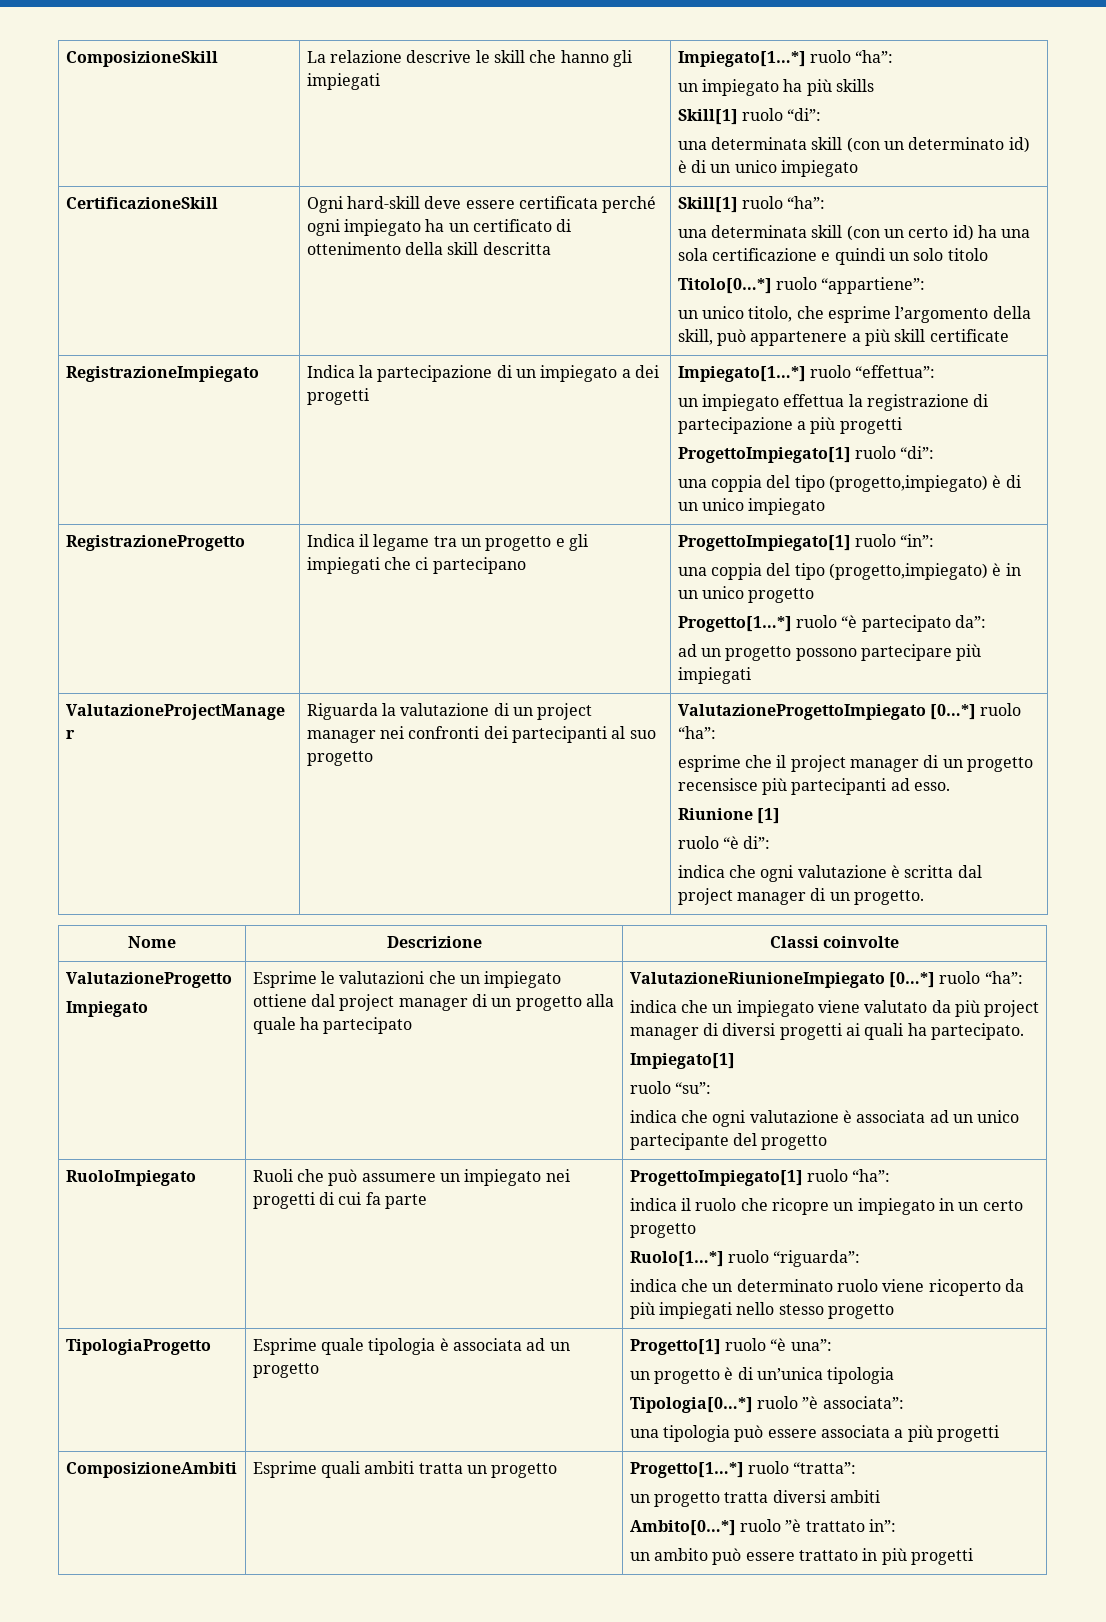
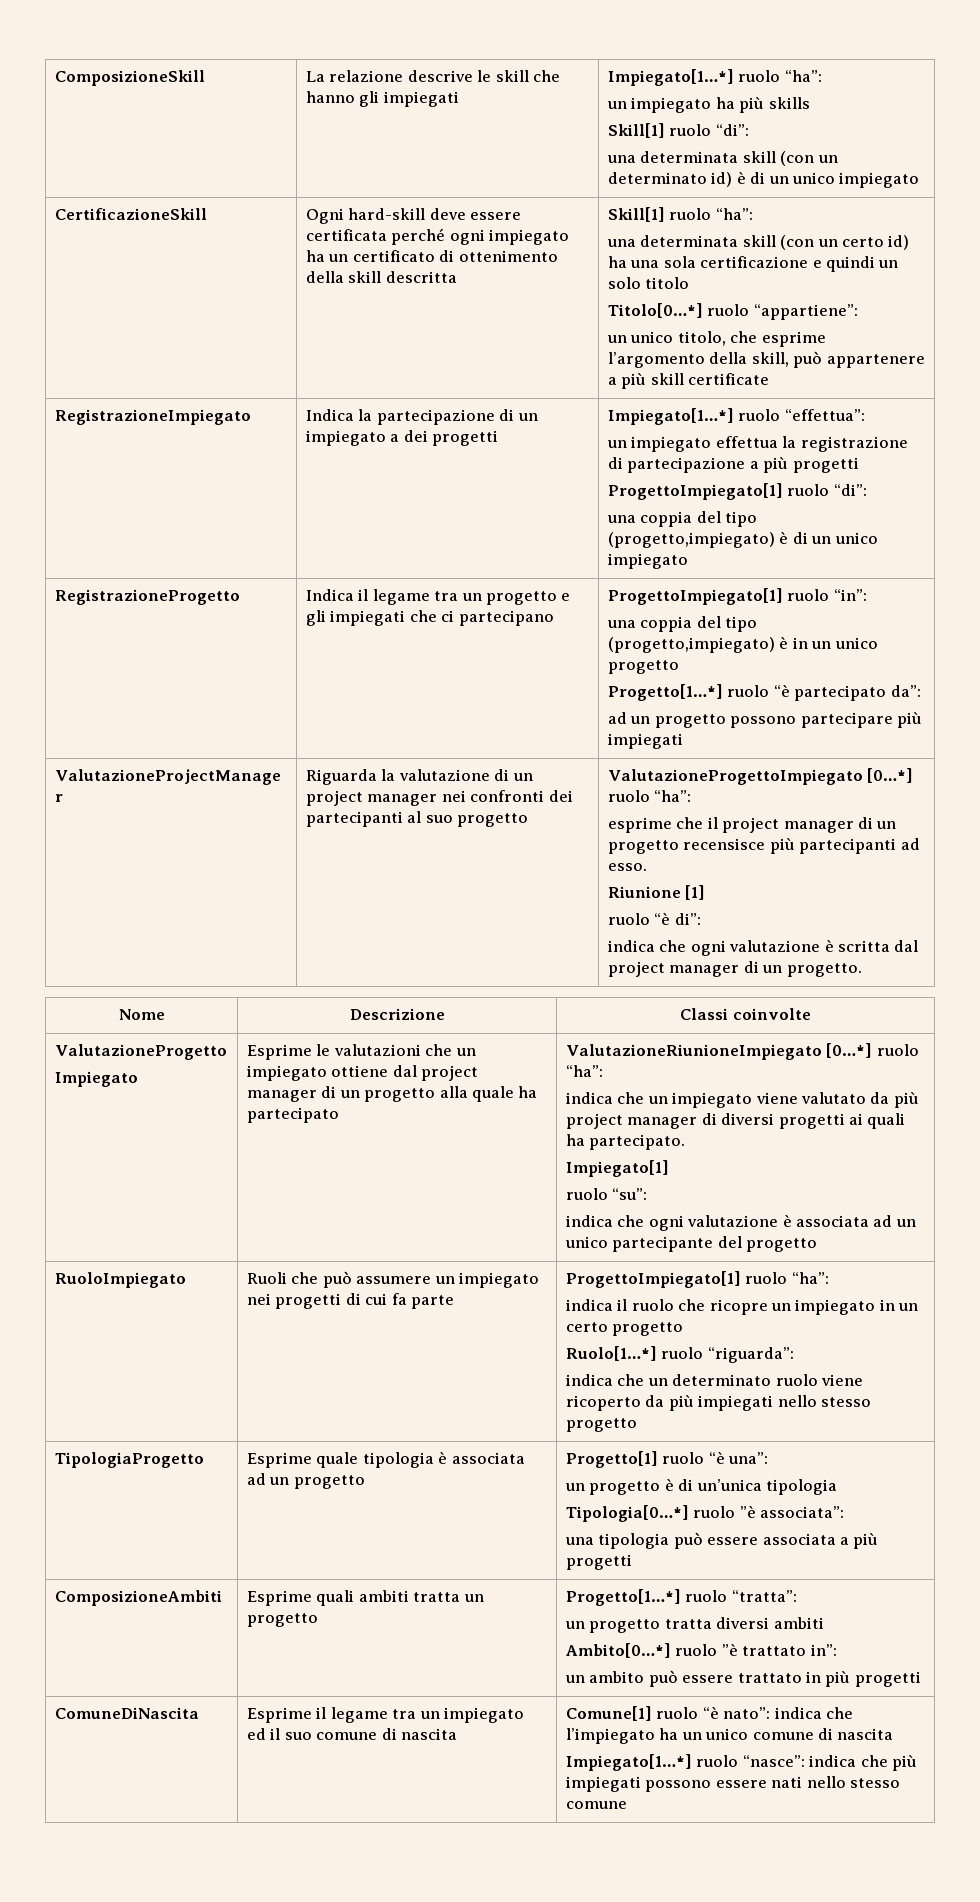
(973, 1556) none -> [54,1707,199,1719] [246,1707,524,1723] [246,1728,457,1740] [565,1706,853,1721] [565,1728,894,1744] [565,1754,917,1771] [565,1776,900,1792] [565,1801,627,1809] // ComuneDiNascita | Esprime il legame tra un impiegato ed il suo comune di nascita | Comune[1] ruolo “è nato”: indica che l’impiegato ha un unico comune di nascita // Impiegato[1…*] ruolo “nasce”: indica che più impiegati possono essere nati nello stesso comune

